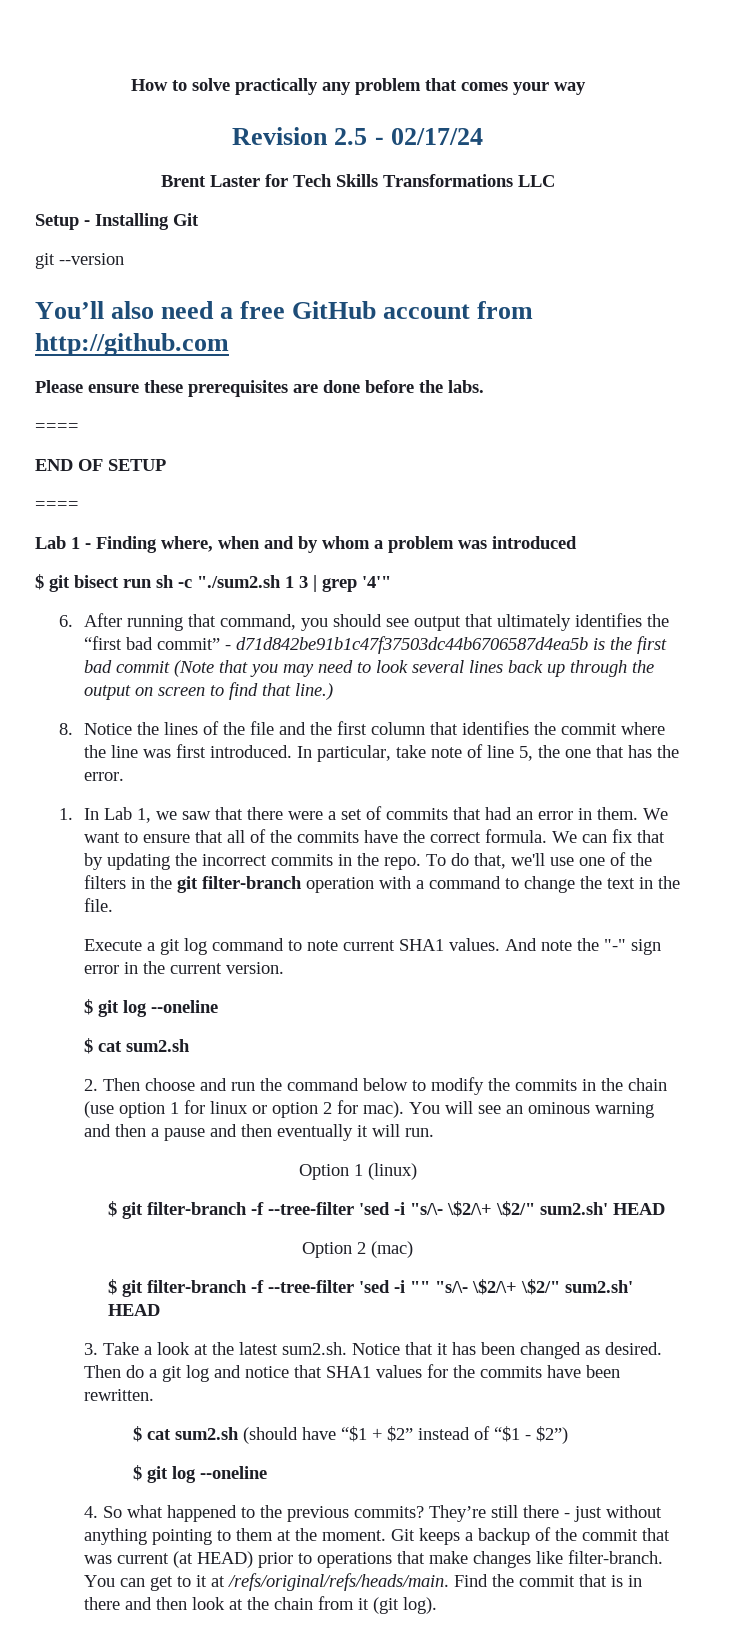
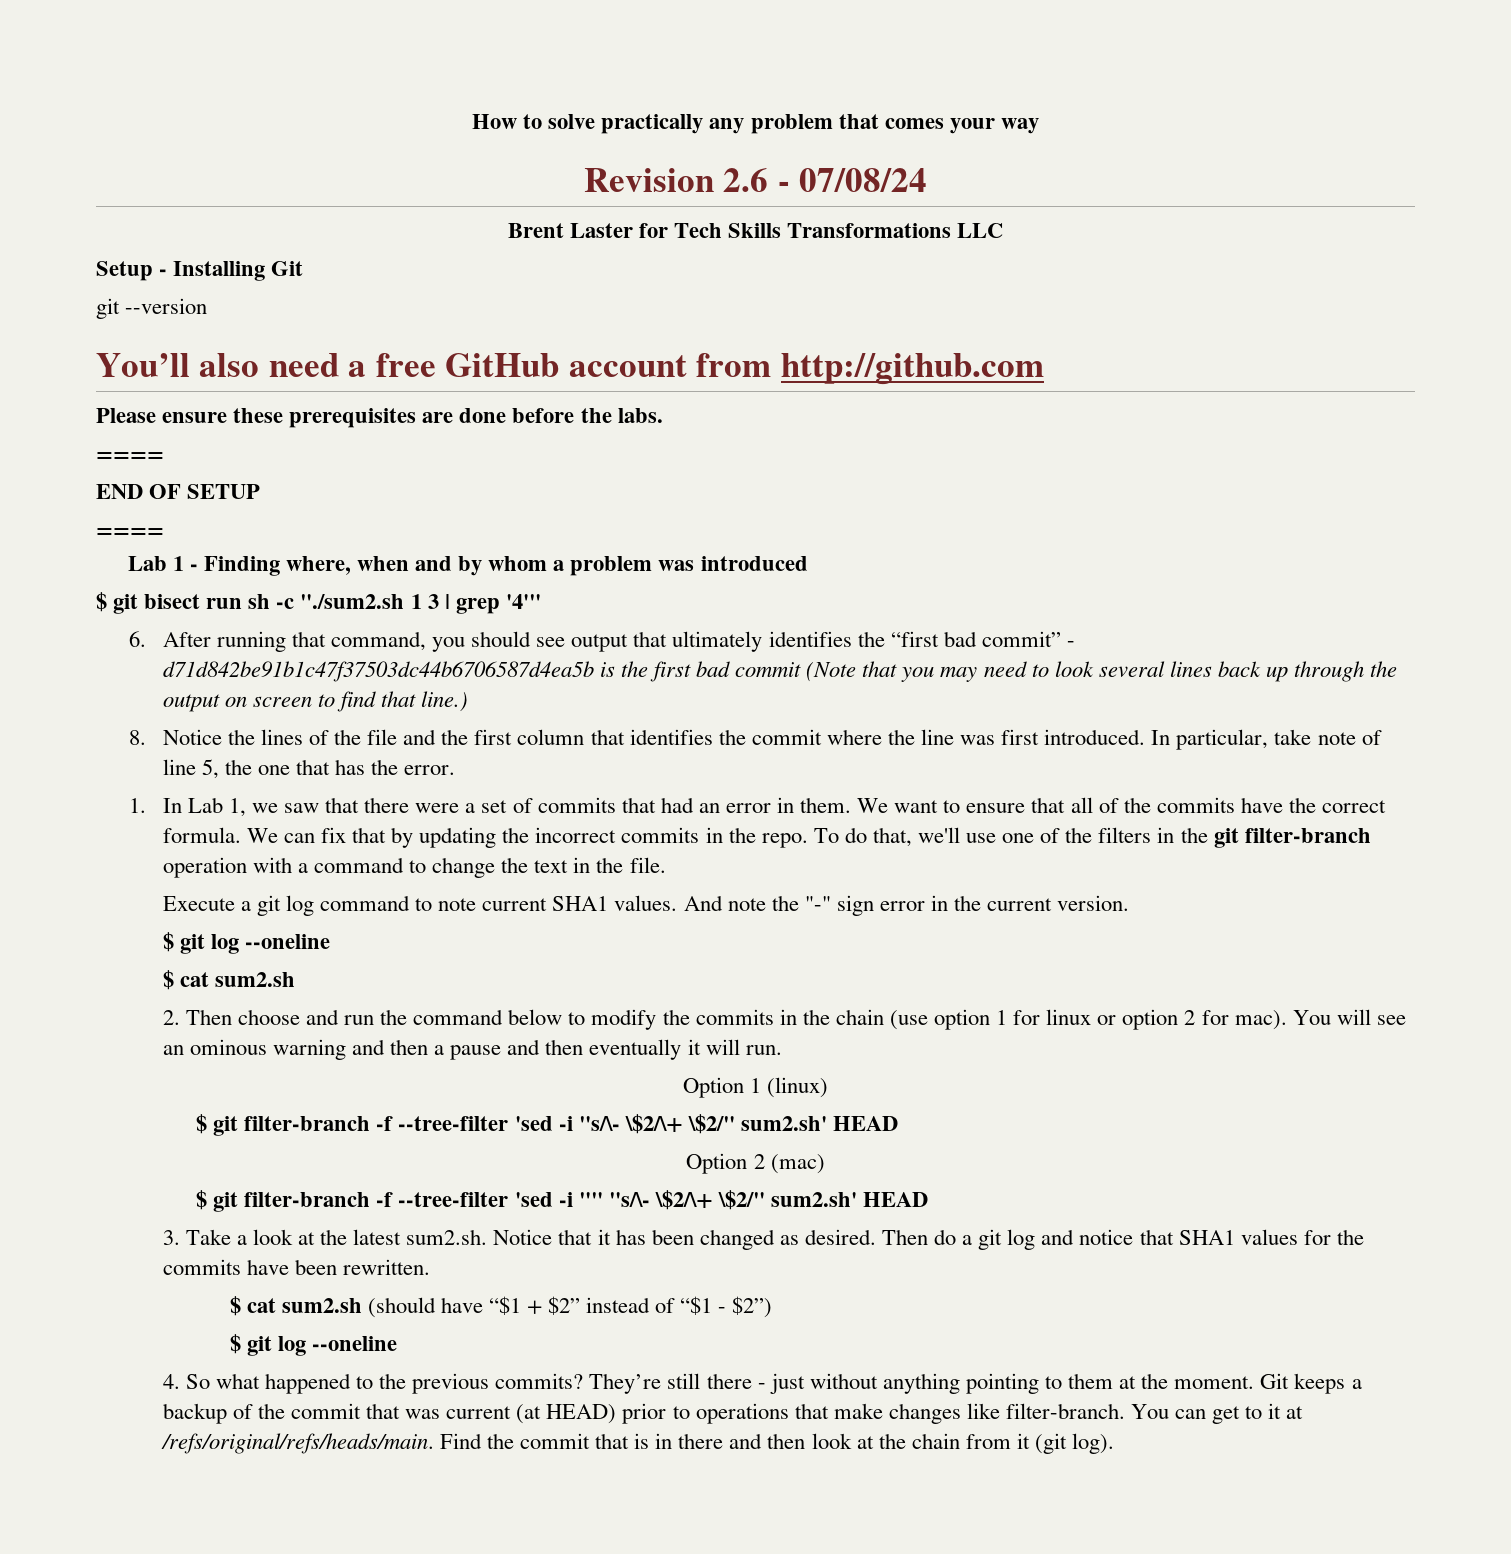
[334,128,483,145] 2.5 - 02/17/24 -> [723,168,928,192] 2.6 - 07/08/24

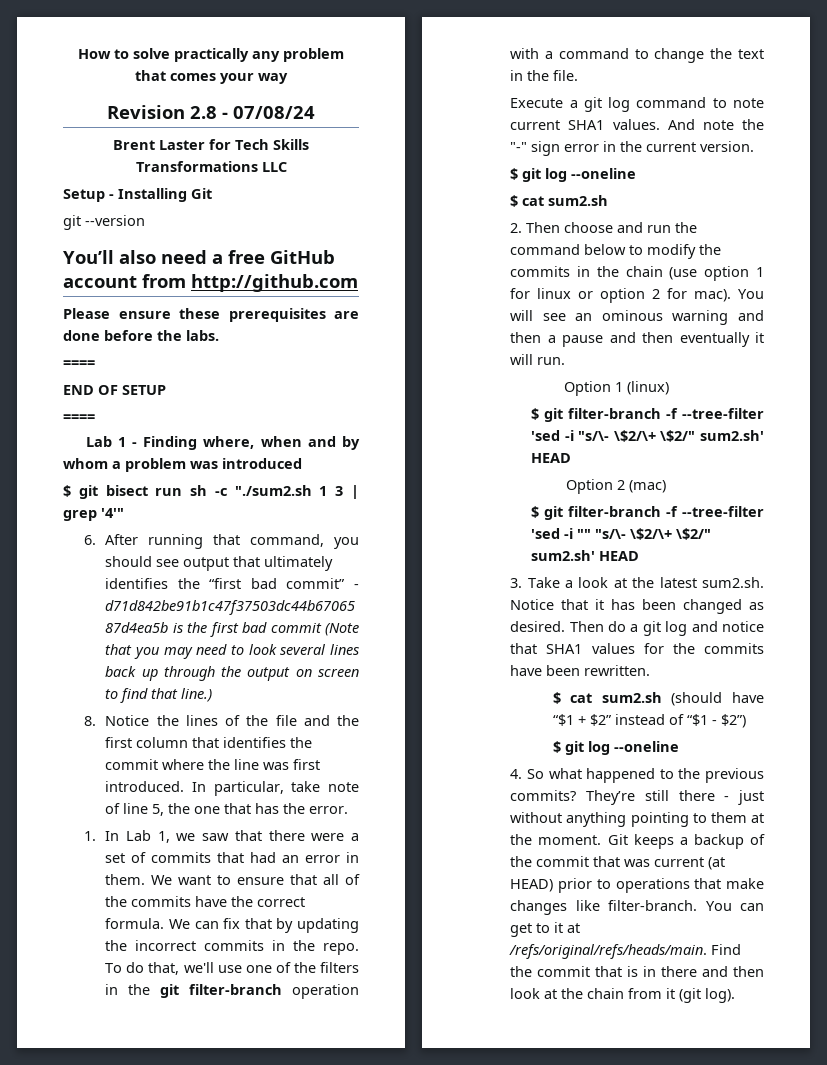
[723,168,769,192] 2.6 -> [190,106,217,119] 2.8

